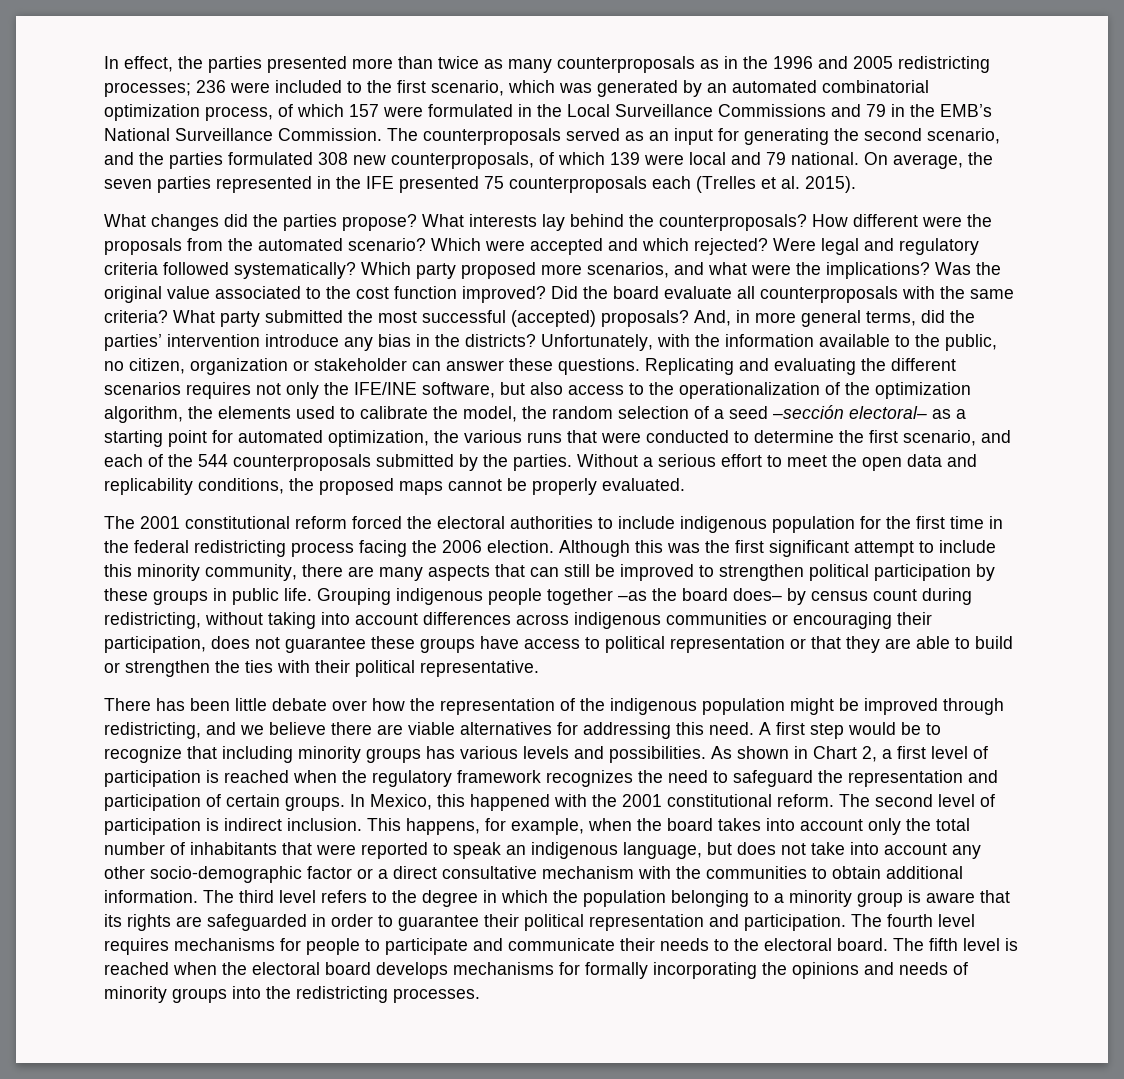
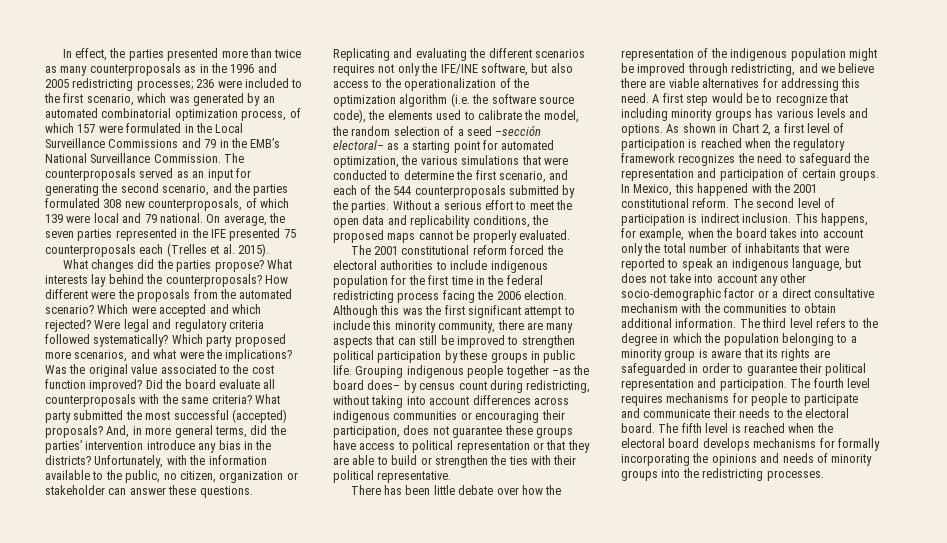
[104,406,183,423] algorithm, -> [399,93,574,107] [333,109,366,123] algorithm (i.e. the software source code),
[527,432,562,443] runs -> [461,155,520,165] simulations
[609,746,706,763] possibilities. -> [621,124,663,136] options.

